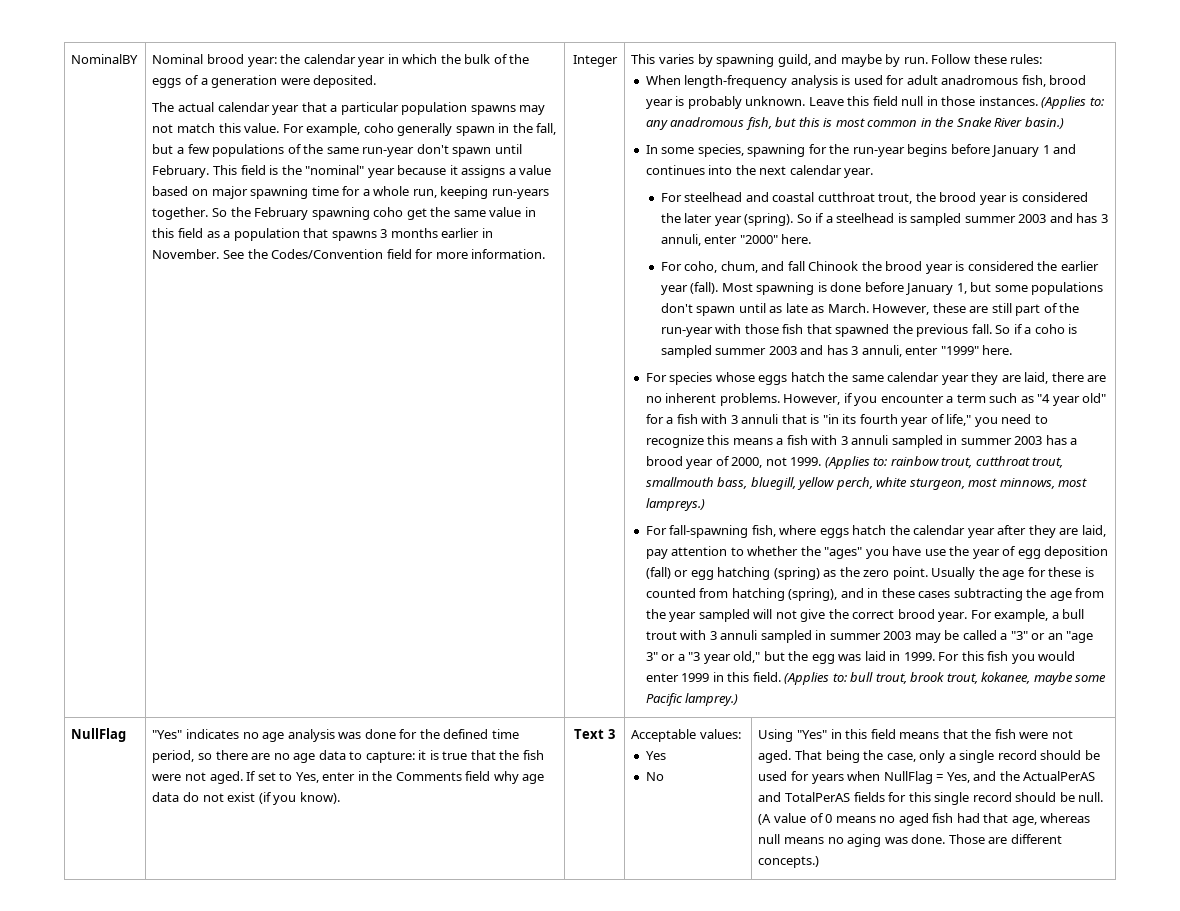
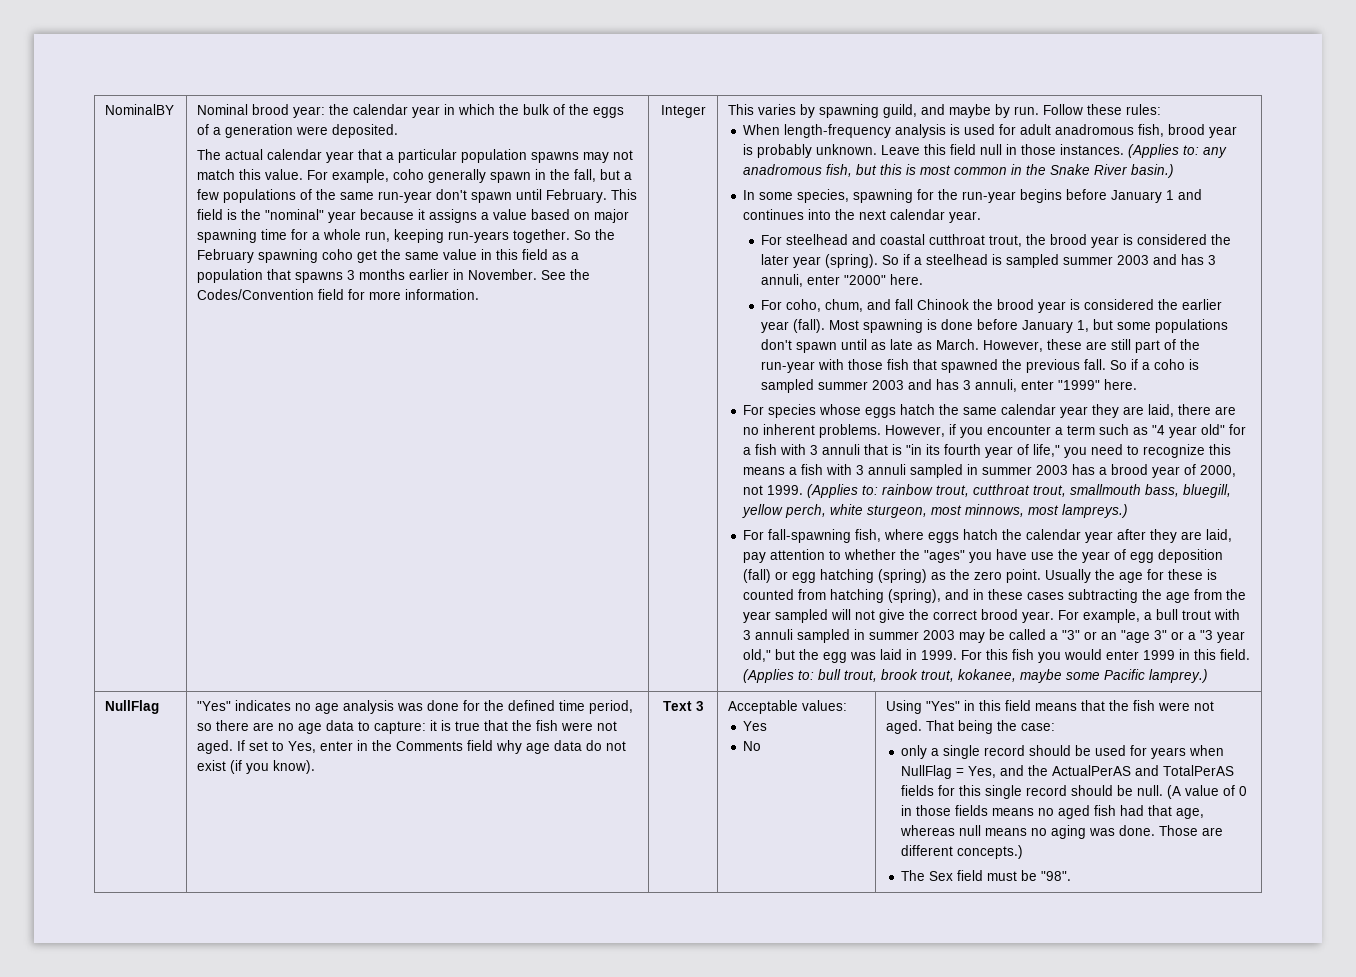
[886,753,916,762] case, -> [1021,723,1056,731] case: //
(833, 818) none -> [901,805,989,816] in those fields
(820, 862) none -> [901,870,1072,881] // The Sex field must be "98".

